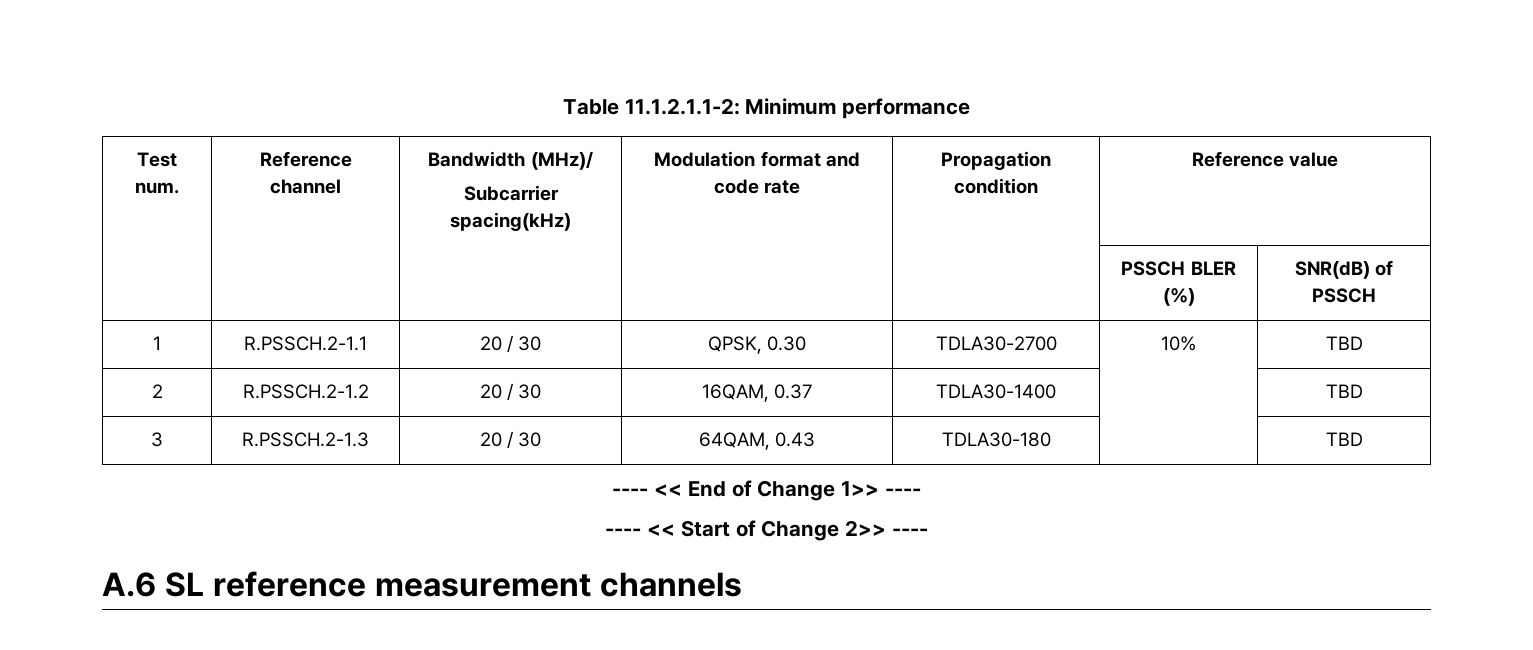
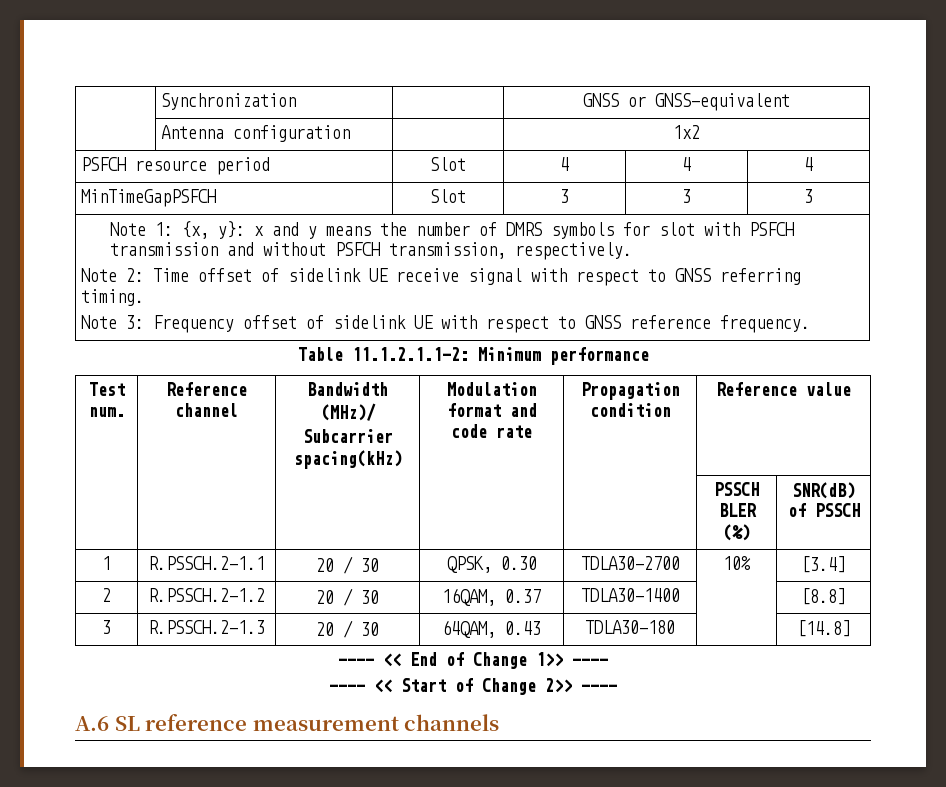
(562, 107) none -> [161,93,297,110] [583,93,790,111] [161,125,351,142] [673,125,700,139] [81,157,271,175] [430,157,466,171] [560,157,569,171] [682,157,691,171] [804,157,813,171] [81,189,217,207] [430,189,466,203] [560,189,569,203] [682,189,691,203] [804,189,813,203] [109,221,794,239] [109,242,632,260] [81,268,802,286] [81,289,145,306] [81,315,811,333] | Synchronization | | GNSS or GNSS-equivalent // | Antenna configuration | | 1x2 // PSFCH resource period | Slot | 4 | 4 | 4 // MinTimeGapPSFCH | Slot | 3 | 3 | 3 // Note 1: {x, y}: x and y means the number of DMRS symbols for slot with PSFCH transmission and without PSFCH transmission, respectively. // Note 2: Time offset of sidelink UE receive signal with respect to GNSS referring timing. // Note 3: Frequency offset of sidelink UE with respect to GNSS reference frequency. //
[1325,336,1363,350] TBD -> [801,556,846,573] [3.4]
[1325,384,1363,398] TBD -> [801,588,846,605] [8.8]
[1325,432,1363,446] TBD -> [796,620,851,637] [14.8]

